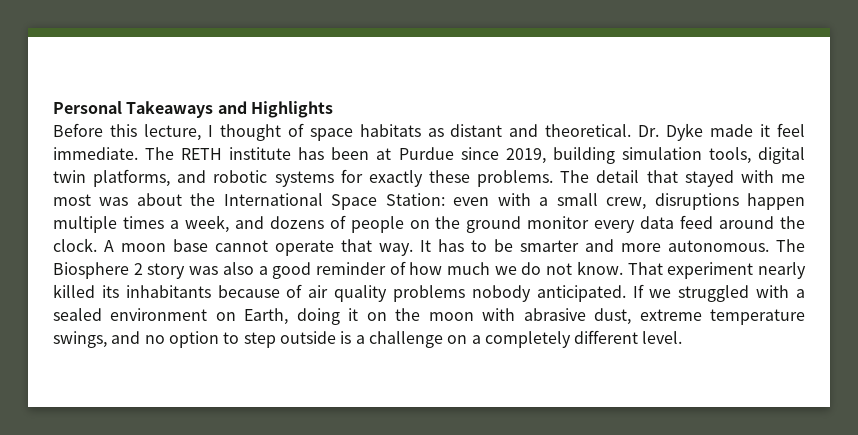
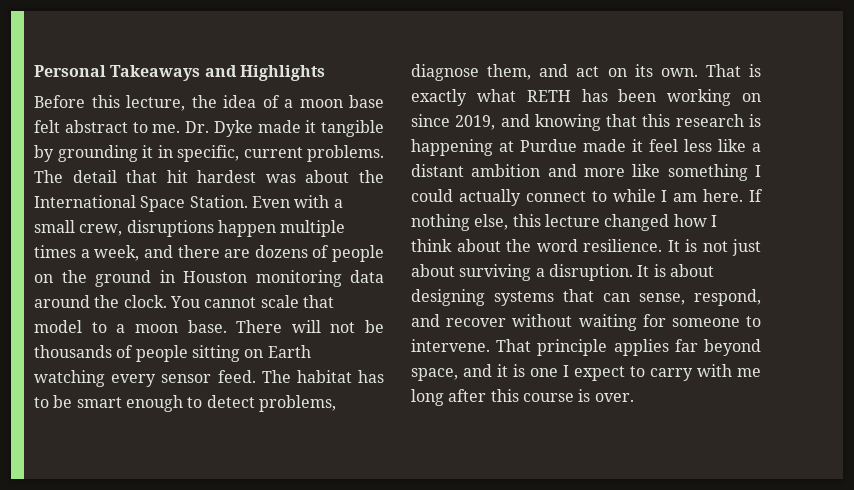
[207,123,805,141] [53,147,806,164] [53,169,805,187] [53,194,91,206] I thought of space habitats as distant and theoretical. Dr. Dyke made it feel immediate. The RETH institute has been at Purdue since 2019, building simulation tools, digital twin platforms, and robotic systems for exactly these problems. The detail that stayed with me most -> [191,95,384,108] [34,120,384,137] [34,145,384,162] [34,170,257,183] the idea of a moon base felt abstract to me. Dr. Dyke made it tangible by grounding it in specific, current problems. The detail that hit hardest
[385,193,490,206] Station: even -> [189,195,290,208] Station. Even
(264, 222) none -> [177,245,251,258] there are
[527,215,805,233] [53,238,805,256] [53,261,806,279] [53,284,806,302] [53,308,805,325] [53,330,683,348] monitor every data feed around the clock. A moon base cannot operate that way. It has to be smarter and more autonomous. The Biosphere 2 story was also a good reminder of how much we do not know. That experiment nearly killed its inhabitants because of air quality problems nobody anticipated. If we struggled with a sealed environment on Earth, doing it on the moon with abrasive dust, extreme temperature swings, and no option to step outside is a challenge on a completely different level. -> [159,270,384,287] [34,295,334,308] [34,320,384,333] [34,345,311,362] [34,370,384,387] [34,395,336,412] [411,64,761,81] [411,89,761,106] [411,114,761,131] [411,139,761,156] [411,164,761,181] [411,189,763,206] [411,214,717,231] [411,239,761,256] [411,264,714,281] [411,289,761,306] [411,314,761,331] [411,339,761,356] [411,364,761,381] [411,389,634,406] in Houston monitoring data around the clock. You cannot scale that model to a moon base. There will not be thousands of people sitting on Earth watching every sensor feed. The habitat has to be smart enough to detect problems, diagnose them, and act on its own. That is exactly what RETH has been working on since 2019, and knowing that this research is happening at Purdue made it feel less like a distant ambition and more like something I could actually connect to while I am here. If nothing else, this lecture changed how I think about the word resilience. It is not just about surviving a disruption. It is about designing systems that can sense, respond, and recover without waiting for someone to intervene. That principle applies far beyond space, and it is one I expect to carry with me long after this course is over.

